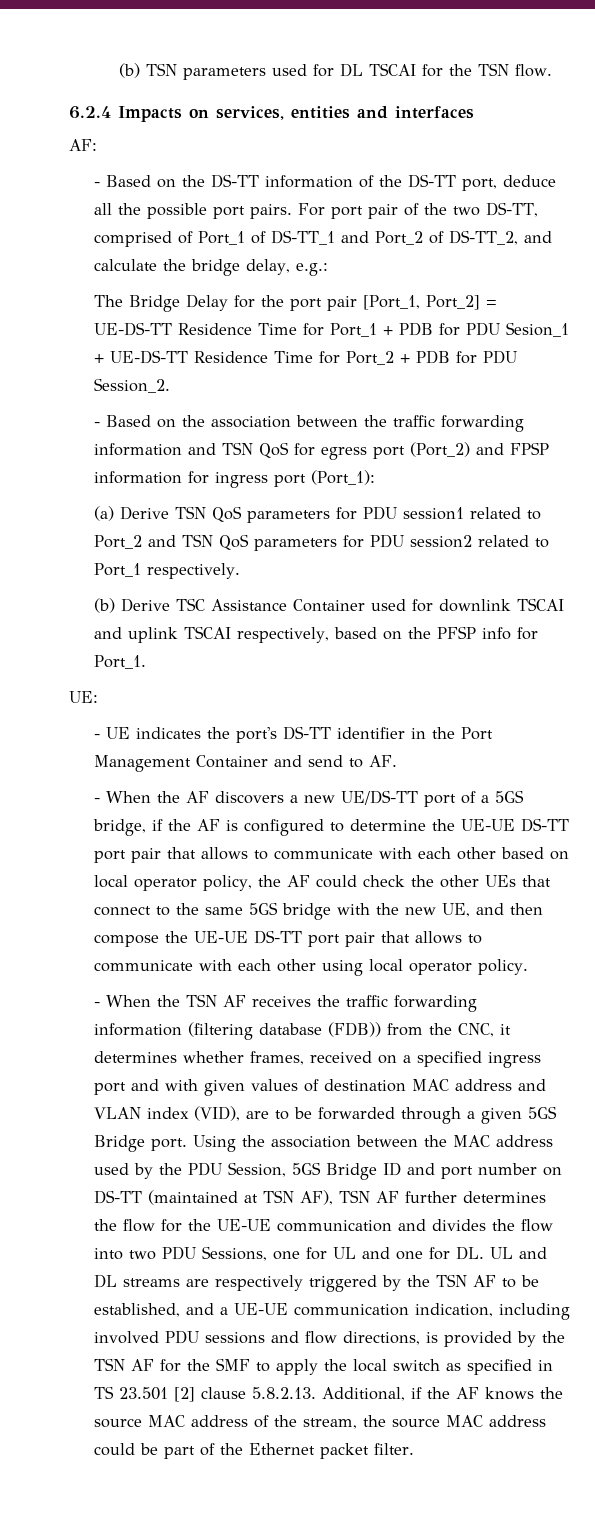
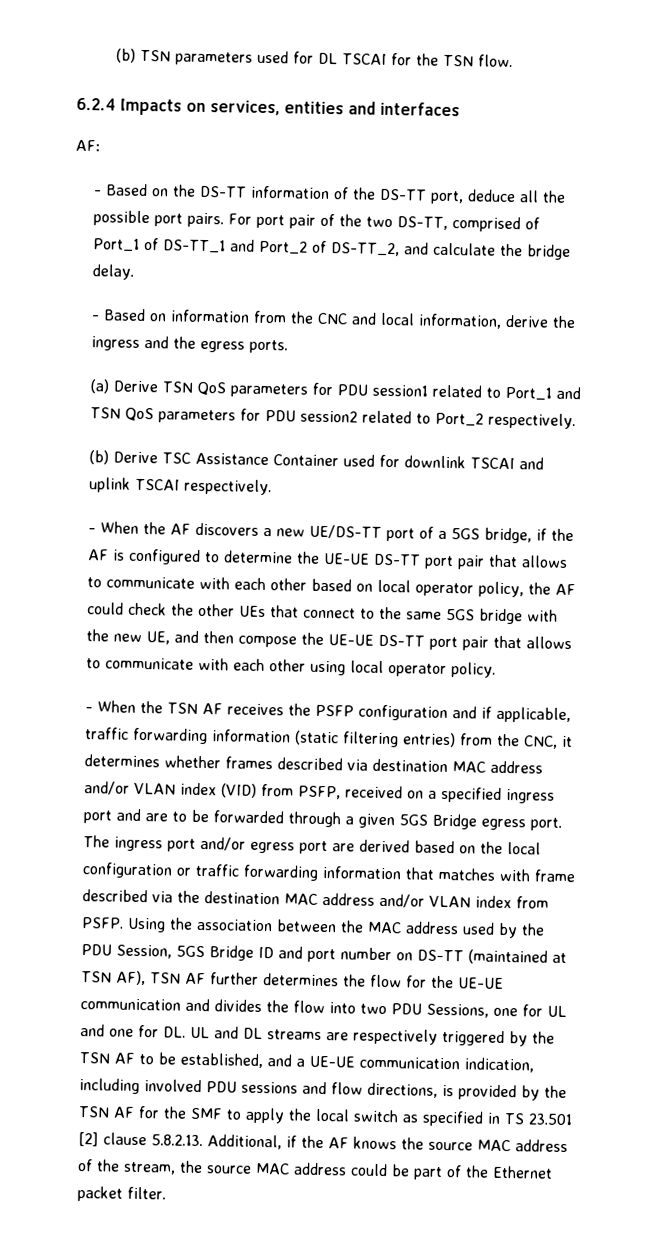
[245,259,328,276] [93,294,497,312] [93,322,569,337] [93,350,517,365] [93,378,170,393] [93,415,524,432] [93,442,549,460] [93,470,375,488] delay, e.g.: // The Bridge Delay for the port pair [Port_1, Port_2] = UE-DS-TT Residence Time for Port_1 + PDB for PDU Sesion_1 + UE-DS-TT Residence Time for Port_2 + PDB for PDU Session_2. // - Based on the association between the traffic forwarding information and TSN QoS for egress port (Port_2) and FPSP information for ingress port (Port_1): -> [92,264,135,280] [91,308,577,329] [91,336,289,354] delay. // - Based on information from the CNC and local information, derive the ingress and the egress ports.
[93,535,142,549] Port_2 -> [505,386,553,401] Port_1
[93,563,141,577] Port_1 -> [435,412,485,427] Port_2
[236,626,538,643] [93,655,146,669] [69,691,98,703] [93,726,493,743] [93,755,397,772] respectively, based on the PFSP info for Port_1. // UE: // - UE indicates the port's DS-TT identifier in the Port Management Container and send to AF. -> [184,478,273,496] respectively.
[345,995,477,1012] [93,1022,381,1040] traffic forwarding information (filtering database (FDB)) -> [315,704,572,724] [85,727,457,748] PSFP configuration and if applicable, traffic forwarding information (static filtering entries)
[249,1051,304,1065] frames, -> [225,756,544,774] [84,781,342,800] frames described via destination MAC address and/or VLAN index (VID) from PSFP,
[164,1079,546,1096] [93,1106,240,1121] with given values of destination MAC address and VLAN index (VID), -> (142, 815) none
[150,1138,187,1151] port. -> [481,817,563,831] [83,835,542,855] [82,862,576,883] [82,889,550,909] [81,917,125,929] egress port. The ingress port and/or egress port are derived based on the local configuration or traffic forwarding information that matches with frame described via the destination MAC address and/or VLAN index from PSFP.

